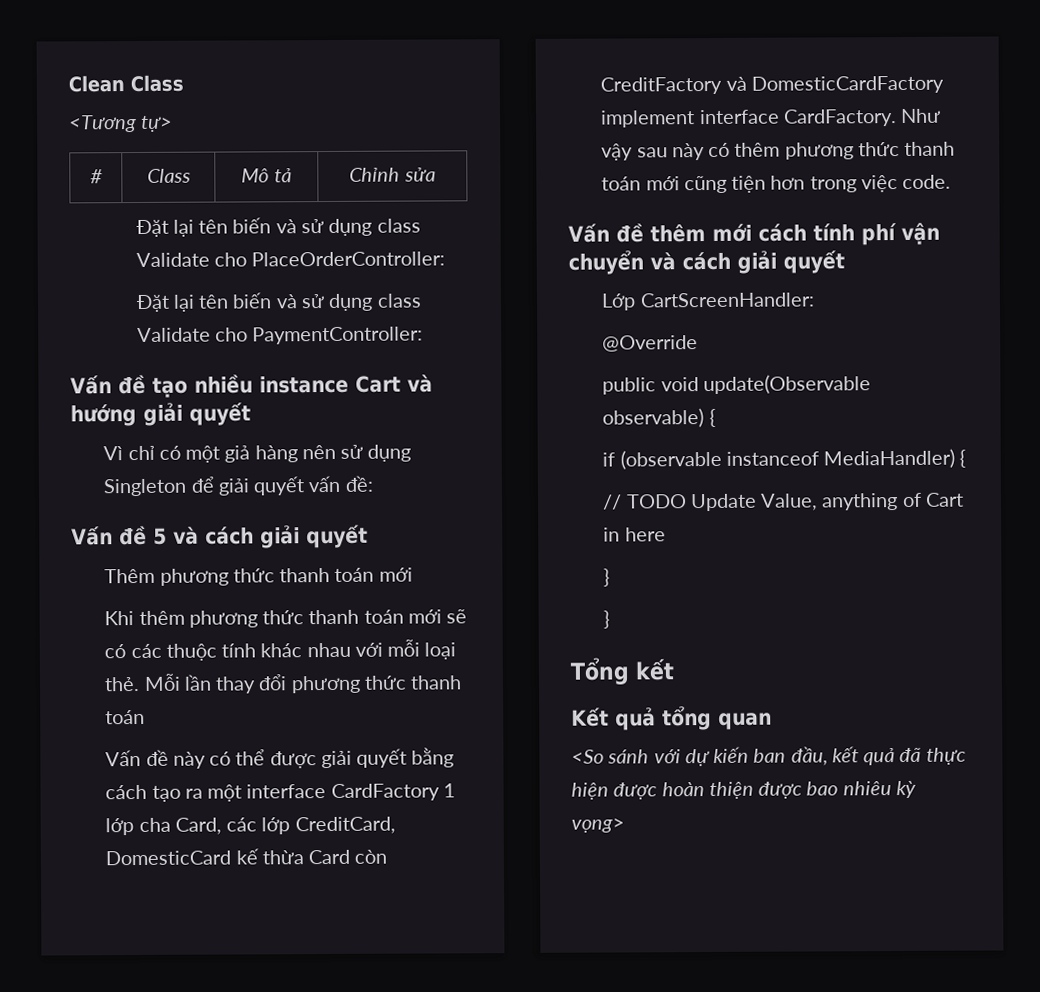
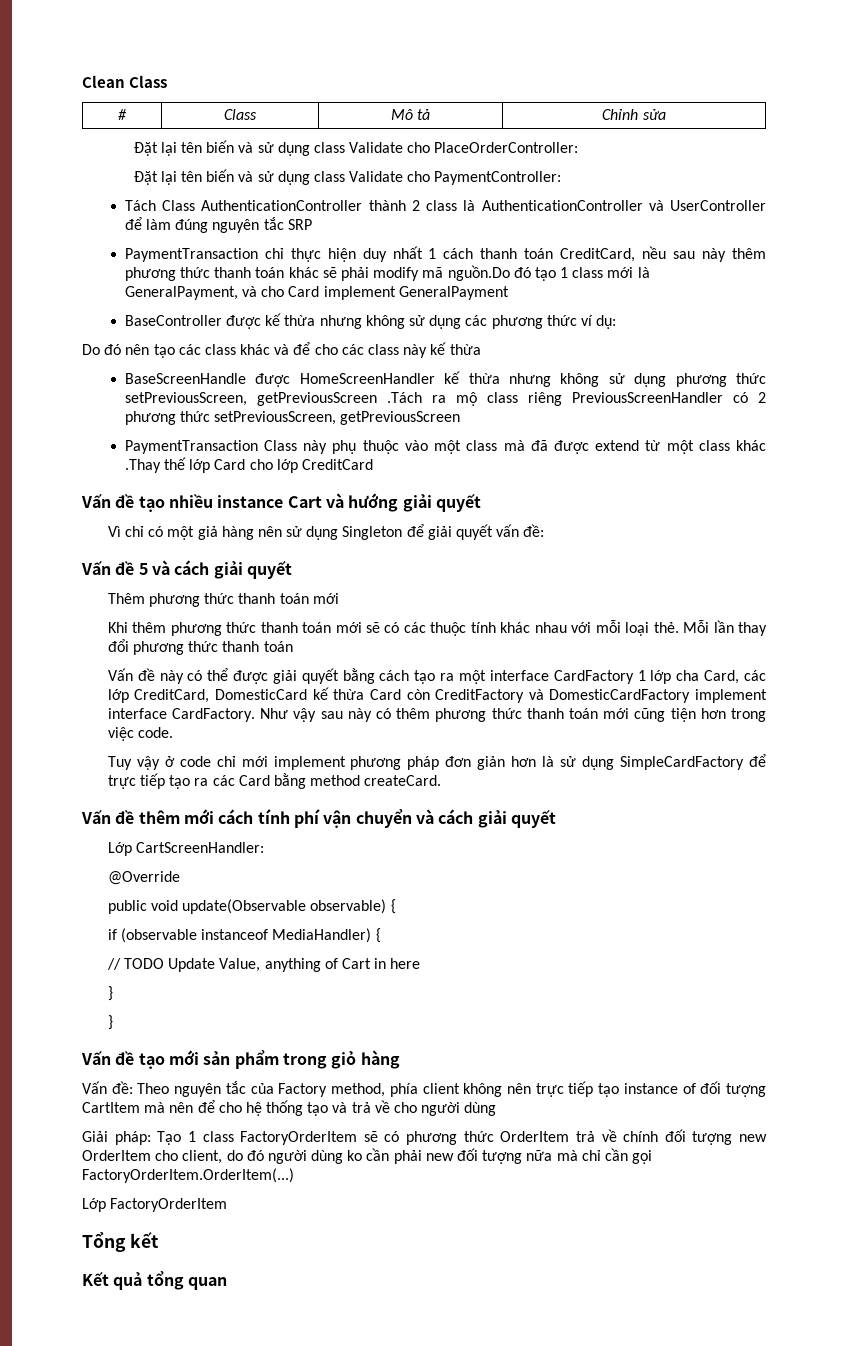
[69,115,174,133] // <Tương tự> -> (168, 81) none
(424, 335) none -> [124,200,766,211] [124,217,312,233] [124,246,766,262] [124,265,650,281] [124,286,509,300] [124,313,617,329] [82,342,481,358] [124,371,767,387] [124,392,766,406] [124,411,461,425] [124,440,766,454] [124,457,373,473] // Tách Class AuthenticationController thành 2 class là AuthenticationController và UserController để làm đúng nguyên tắc SRP // PaymentTransaction chỉ thực hiện duy nhất 1 cách thanh toán CreditCard, nều sau này thêm phương thức thanh toán khác sẽ phải modify mã nguồn.Do đó tạo 1 class mới là GeneralPayment, và cho Card implement GeneralPayment // BaseController được kế thừa nhưng không sử dụng các phương thức ví dụ: // Do đó nên tạo các class khác và để cho các class này kế thừa // BaseScreenHandle được HomeScreenHandler kế thừa nhưng không sử dụng phương thức setPreviousScreen, getPreviousScreen .Tách ra mộ class riêng PreviousScreenHandler có 2 phương thức setPreviousScreen, getPreviousScreen // PaymentTransaction Class này phụ thuộc vào một class mà đã được extend từ một class khác .Thay thế lớp Card cho lớp CreditCard
(952, 181) none -> [107,754,766,770] [107,773,442,789] // Tuy vậy ở code chỉ mới implement phương pháp đơn giản hơn là sử dụng SimpleCardFactory để trực tiếp tạo ra các Card bằng method createCard.
(611, 619) none -> [81,1050,400,1069] [82,1081,766,1097] [82,1100,497,1116] [82,1129,767,1145] [82,1148,653,1164] [82,1168,294,1183] [82,1198,228,1212] // Vấn đề tạo mới sản phẩm trong giỏ hàng // Vấn đề: Theo nguyên tắc của Factory method, phía client không nên trực tiếp tạo instance of đối tượng CartItem mà nên để cho hệ thống tạo và trả về cho người dùng // Giải pháp: Tạo 1 class FactoryOrderItem sẽ có phương thức OrderItem trả về chính đối tượng new OrderItem cho client, do đó người dùng ko cần phải new đối tượng nữa mà chỉ cần gọi FactoryOrderItem.OrderItem(...) // Lớp FactoryOrderItem
[571,746,966,767] [571,780,916,800] [571,817,625,833] // <So sánh với dự kiến ban đầu, kết quả đã thực hiện được hoàn thiện được bao nhiêu kỳ vọng> -> (227, 1283) none

